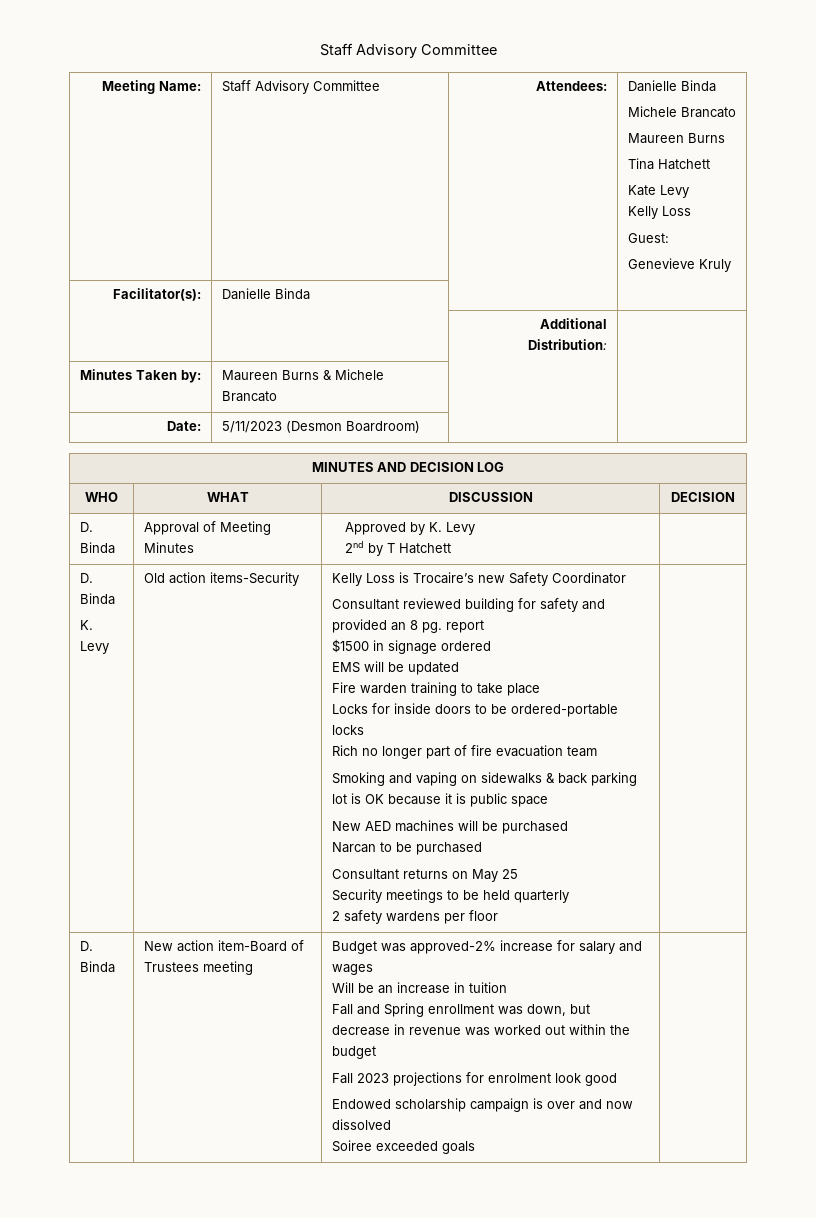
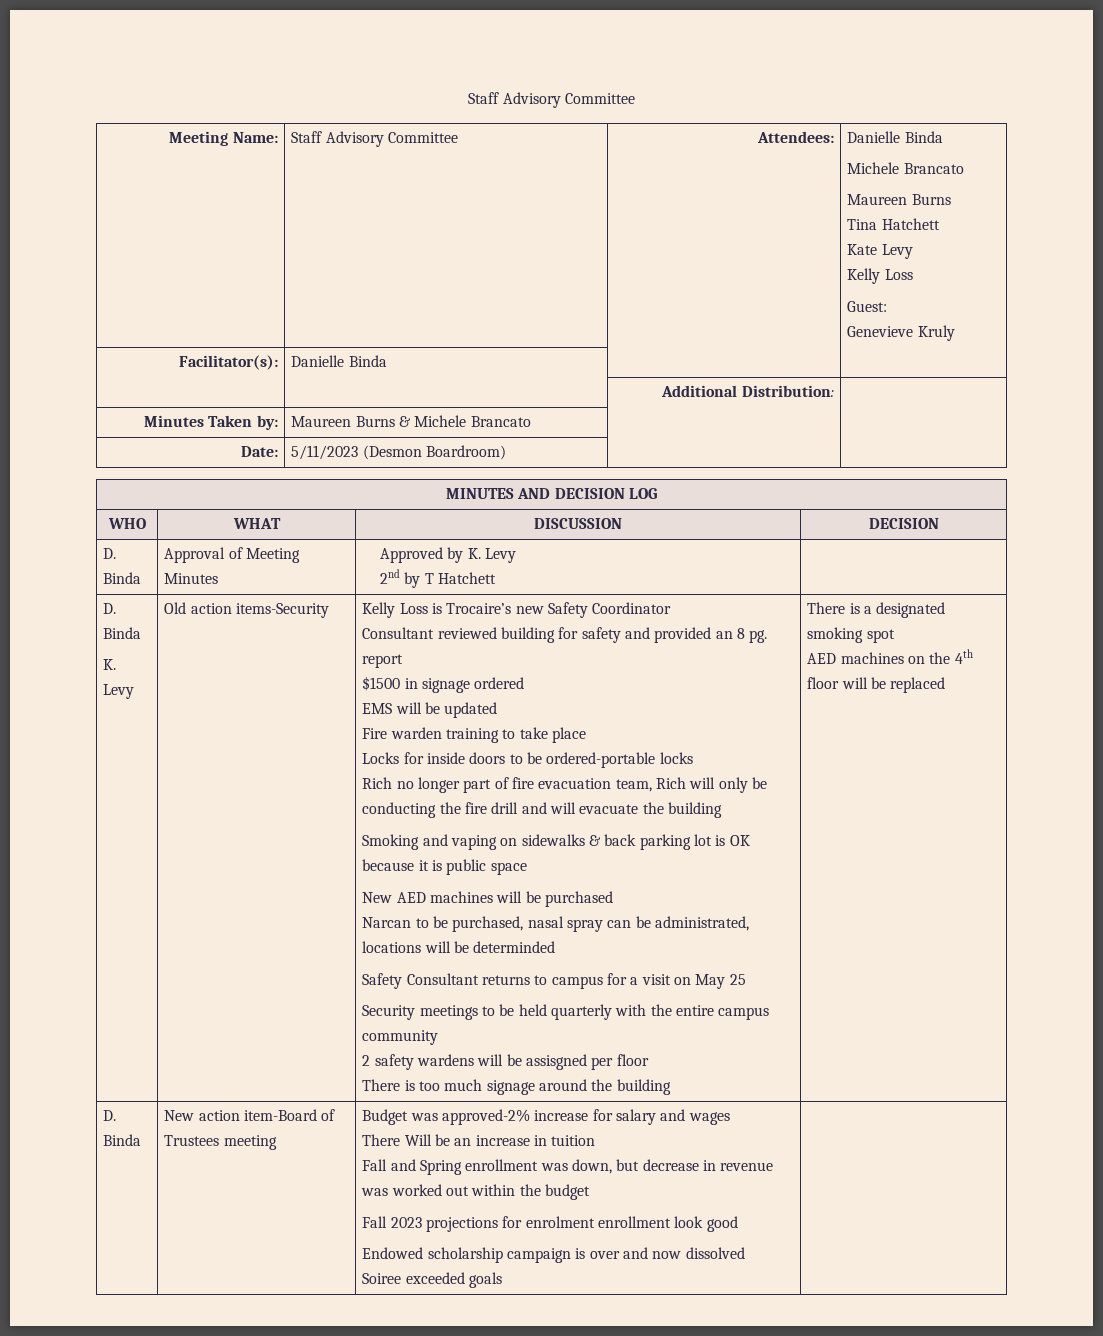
[566,746,597,757] team -> [615,777,767,793] [362,802,722,818] team, Rich will only be conducting the fire drill and will evacuate the building
[415,842,482,855] [331,869,448,880] purchased // Consultant returns -> [452,916,749,932] [362,941,556,953] [362,973,671,989] purchased, nasal spray can be administrated, locations will be determinded // Safety Consultant returns to campus for a visit
(569, 896) none -> [615,1004,770,1020] [362,1030,439,1045] with the entire campus community
(440, 916) none -> [477,1054,587,1070] will be assisgned
(498, 915) | -> [362,1079,671,1095] [807,602,946,618] [807,627,895,643] [807,649,973,664] [807,677,946,693] // There is too much signage around the building | There is a designated smoking spot // AED machines on the 4th floor will be replaced
(373, 969) none -> [362,1134,401,1146] There
(551, 1078) none -> [597,1216,671,1228] enrollment

